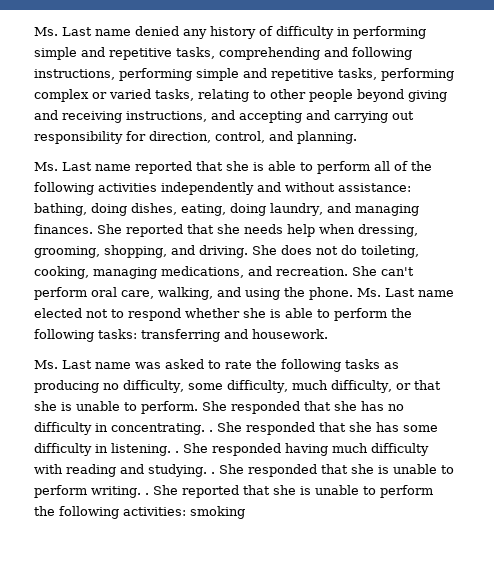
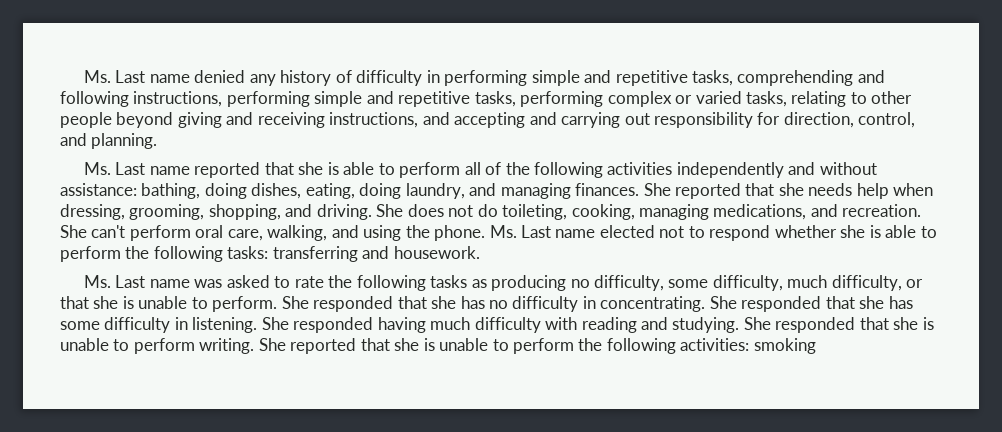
[209,430,213,432] . -> (706, 304) none
[175,451,179,453] . -> (258, 325) none
[211,472,215,474] . -> (740, 325) none
[145,493,149,495] . -> (255, 346) none

